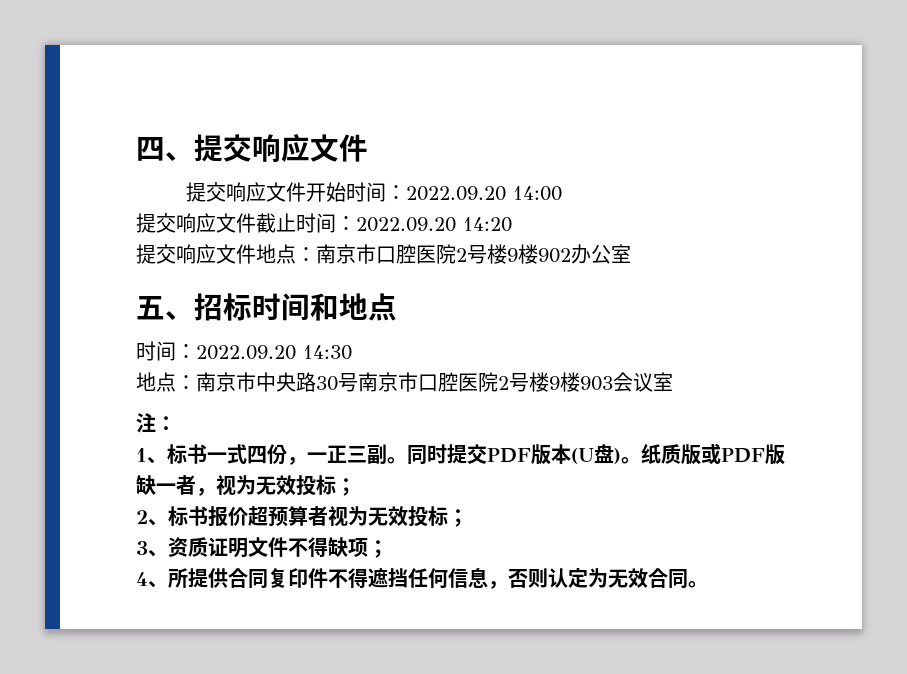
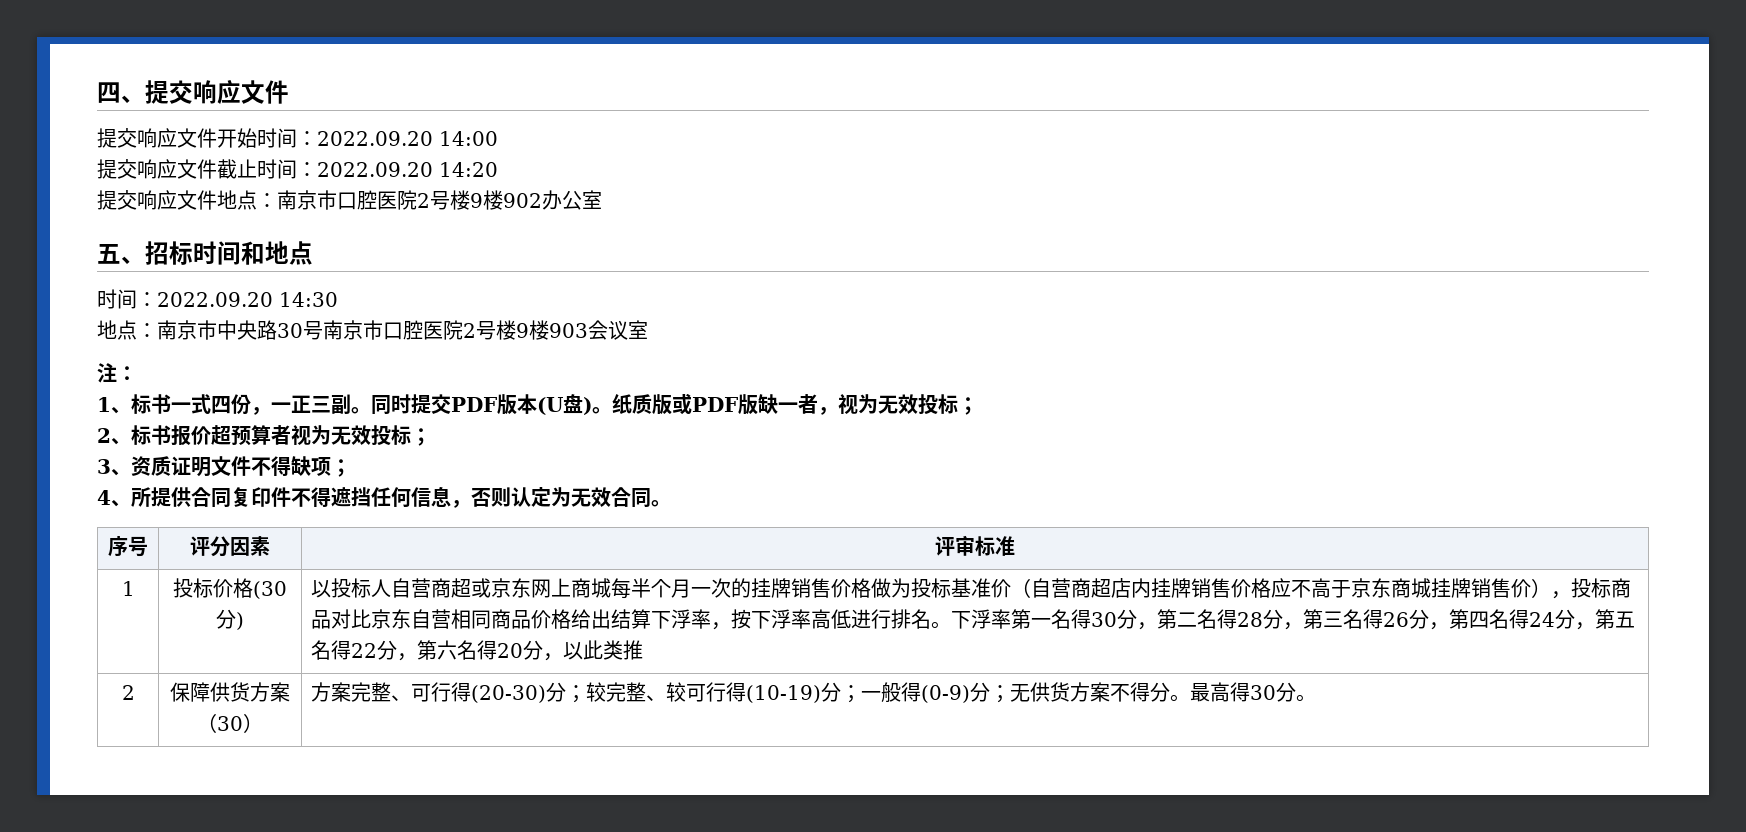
(708, 584) none -> [108,536,148,557] [190,536,270,557] [935,535,1015,556] [121,581,135,596] [173,578,287,599] [216,609,244,630] [310,578,1631,599] [310,609,1635,630] [310,640,643,661] [121,685,135,700] [170,682,290,702] [197,713,263,733] [310,682,1316,703] // 序号 | 评分因素 | 评审标准 // 1 | 投标价格(30分) | 以投标人自营商超或京东网上商城每半个月一次的挂牌销售价格做为投标基准价（自营商超店内挂牌销售价格应不高于京东商城挂牌销售价），投标商品对比京东自营相同商品价格给出结算下浮率，按下浮率高低进行排名。下浮率第一名得30分，第二名得28分，第三名得26分，第四名得24分，第五名得22分，第六名得20分，以此类推 // 2 | 保障供货方案（30） | 方案完整、可行得(20-30)分；较完整、较可行得(10-19)分；一般得(0-9)分；无供货方案不得分。最高得30分。

